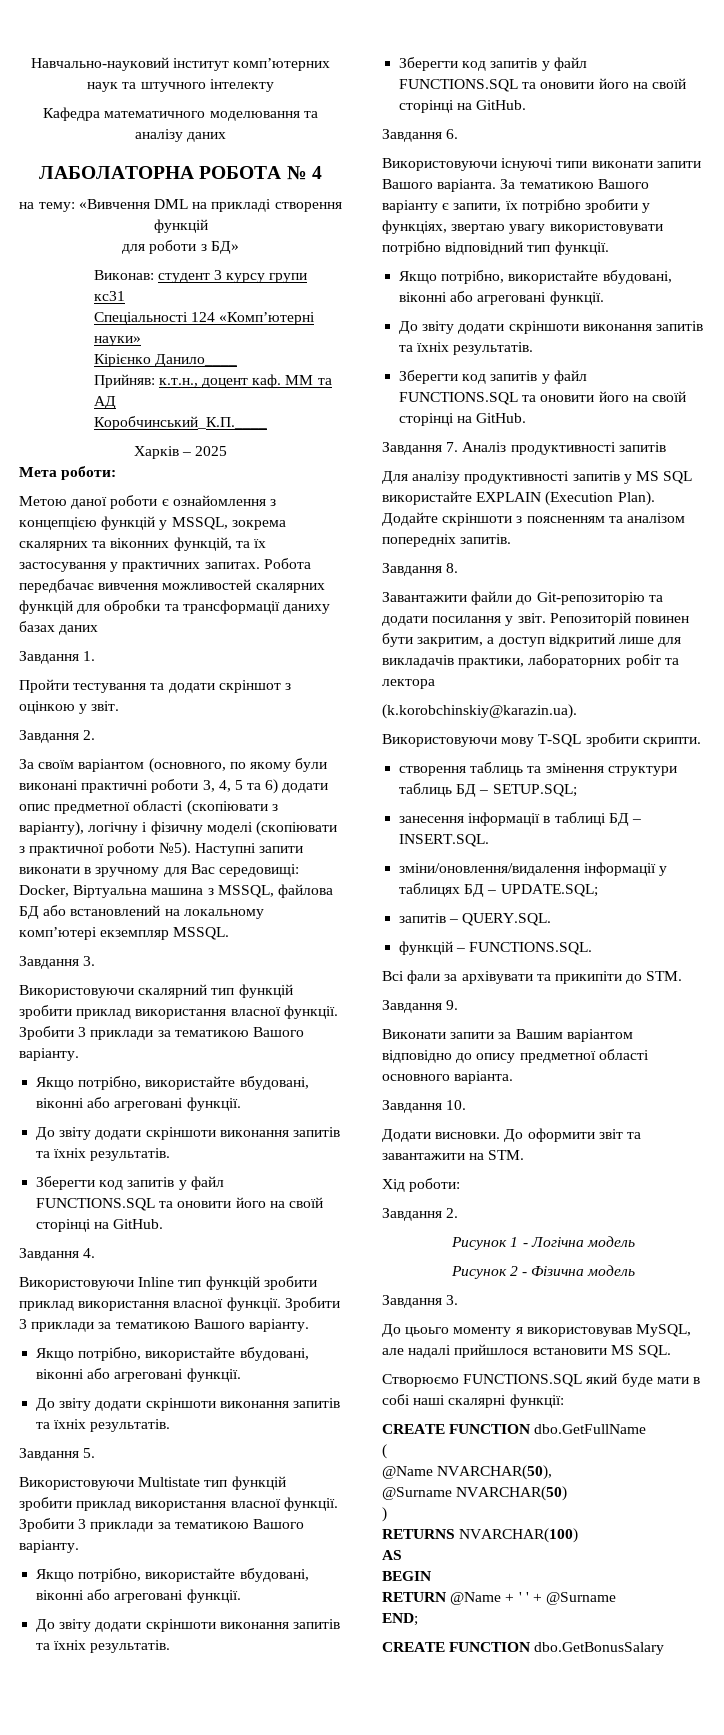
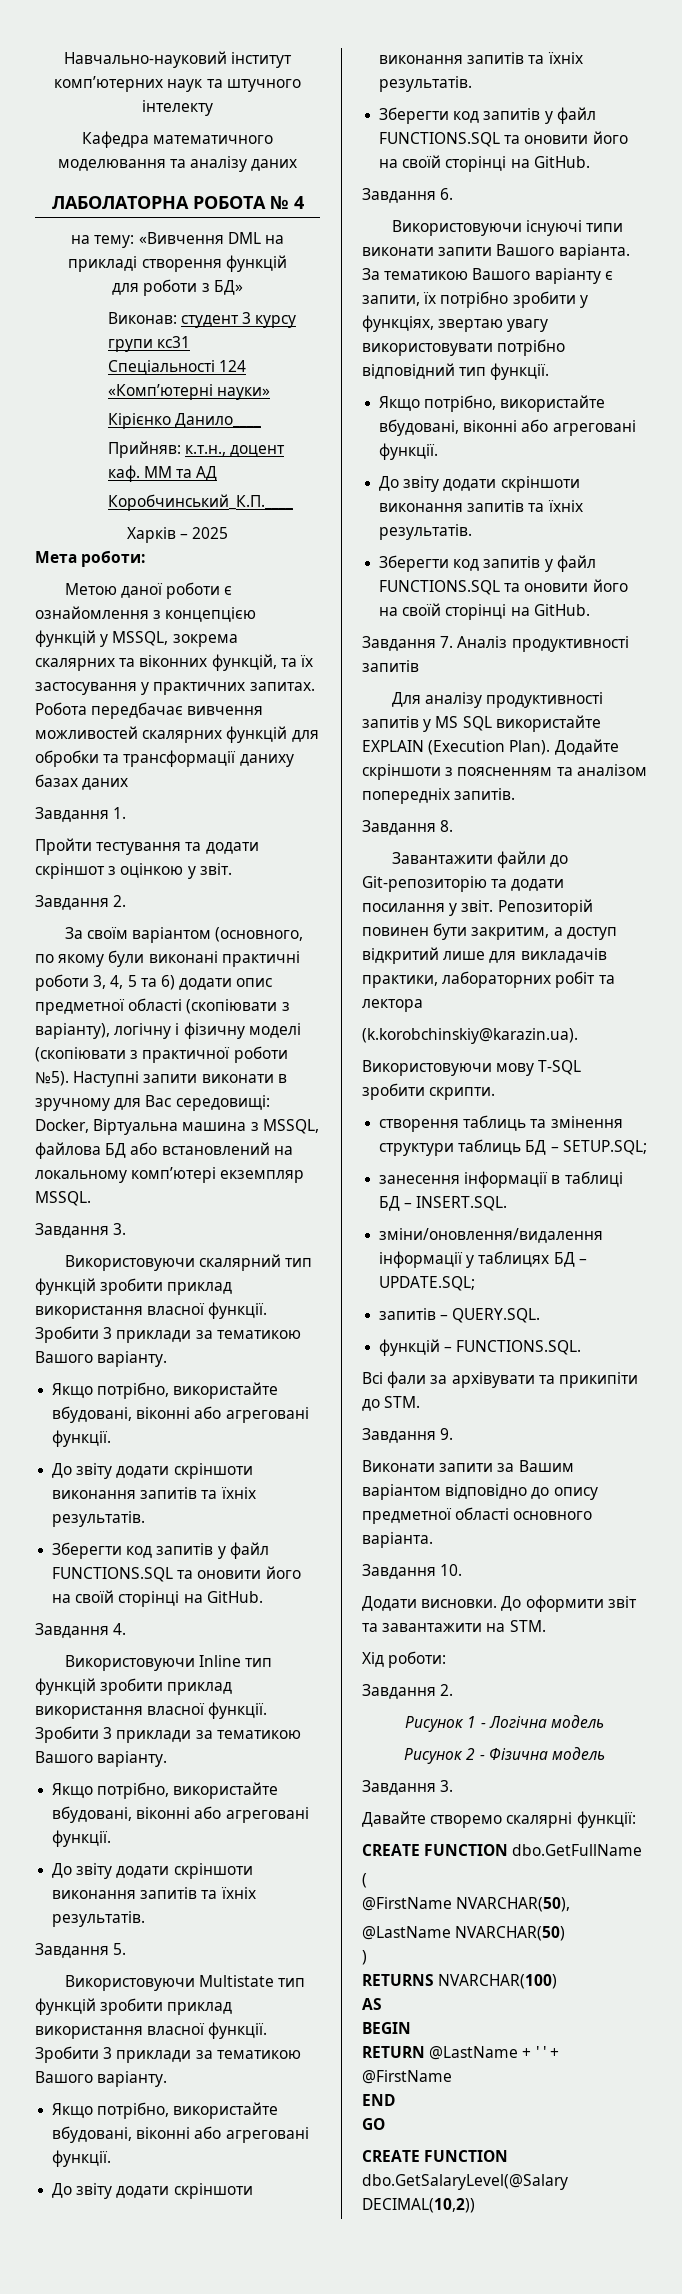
[382,1324,691,1337] [382,1344,671,1358] [382,1373,700,1387] [382,1394,446,1405] До цьоьго моменту я використовував MySQL, але надалі прийшлося встановити MS SQL. // Створюємо FUNCTIONS.SQL який буде мати в собі наші -> [362,1811,503,1828] Давайте створемо
[382,1466,433,1479] @Name -> [362,1897,452,1911] @FirstName
[382,1487,452,1500] @Surname -> [362,1926,451,1940] @LastName
[450,1592,502,1605] @Name -> [429,2046,519,2060] @LastName
[546,1592,617,1605] [382,1613,418,1626] [382,1642,665,1655] @Surname // END; // CREATE FUNCTION dbo.GetBonusSalary -> [362,2070,452,2084] [362,2094,395,2106] [362,2118,385,2130] [362,2150,509,2162] [362,2174,568,2190] [362,2198,475,2213] @FirstName // END // GO // CREATE FUNCTION dbo.GetSalaryLevel(@Salary DECIMAL(10,2))

